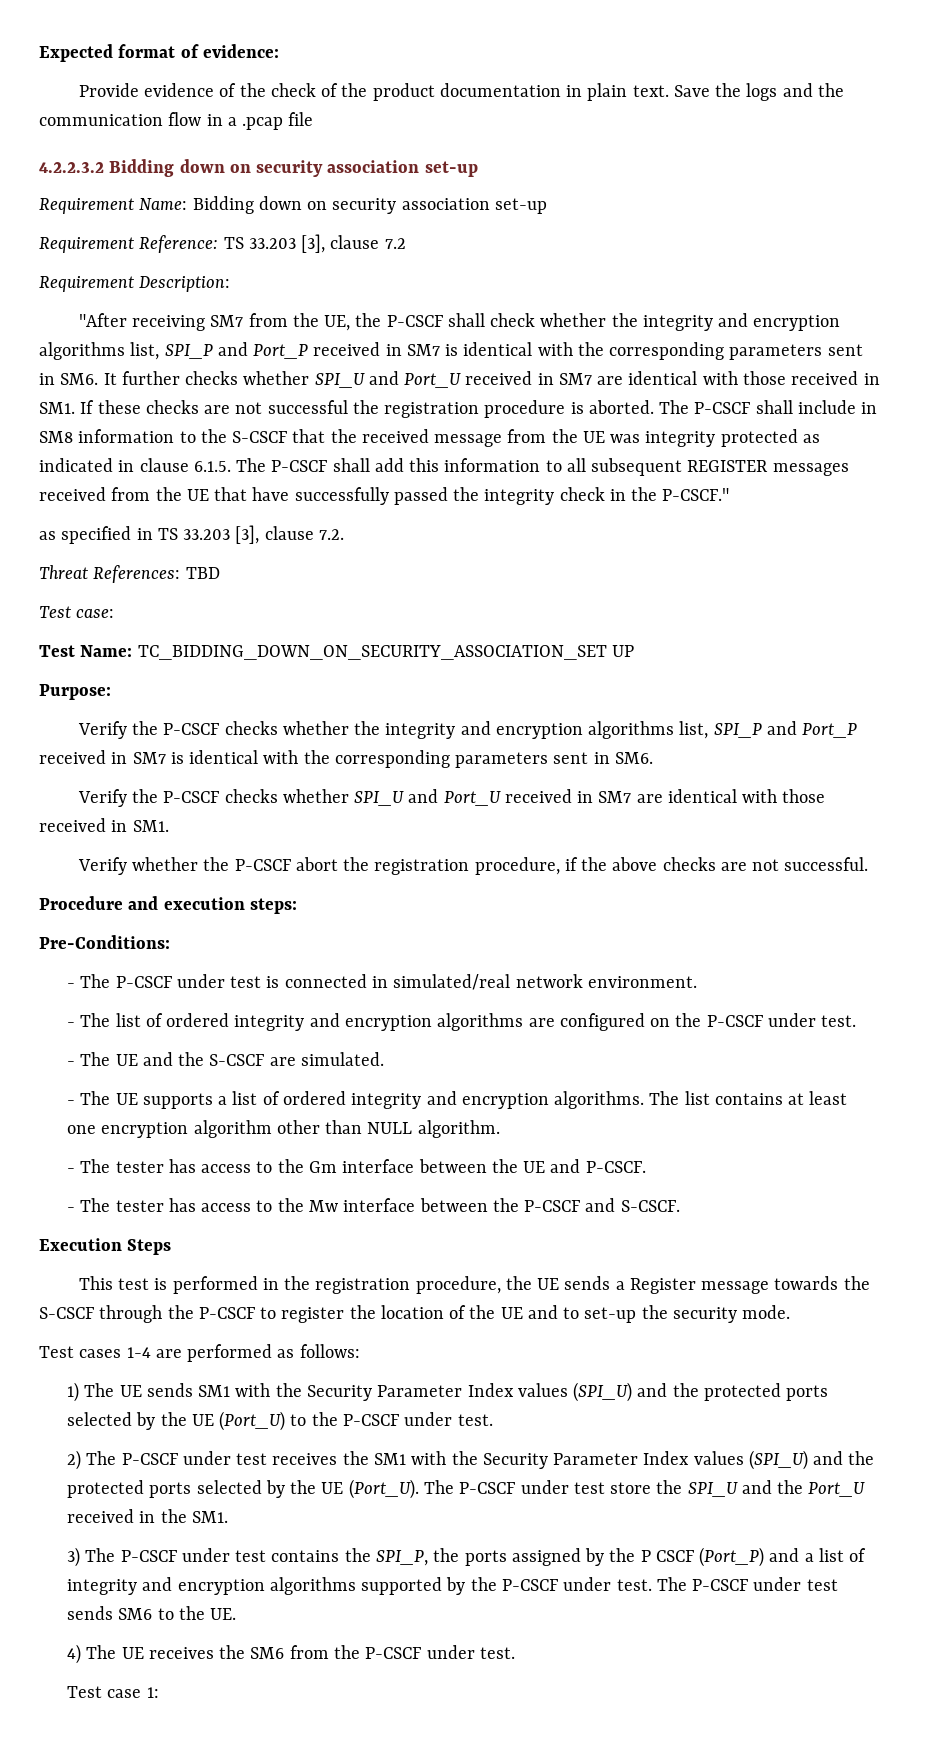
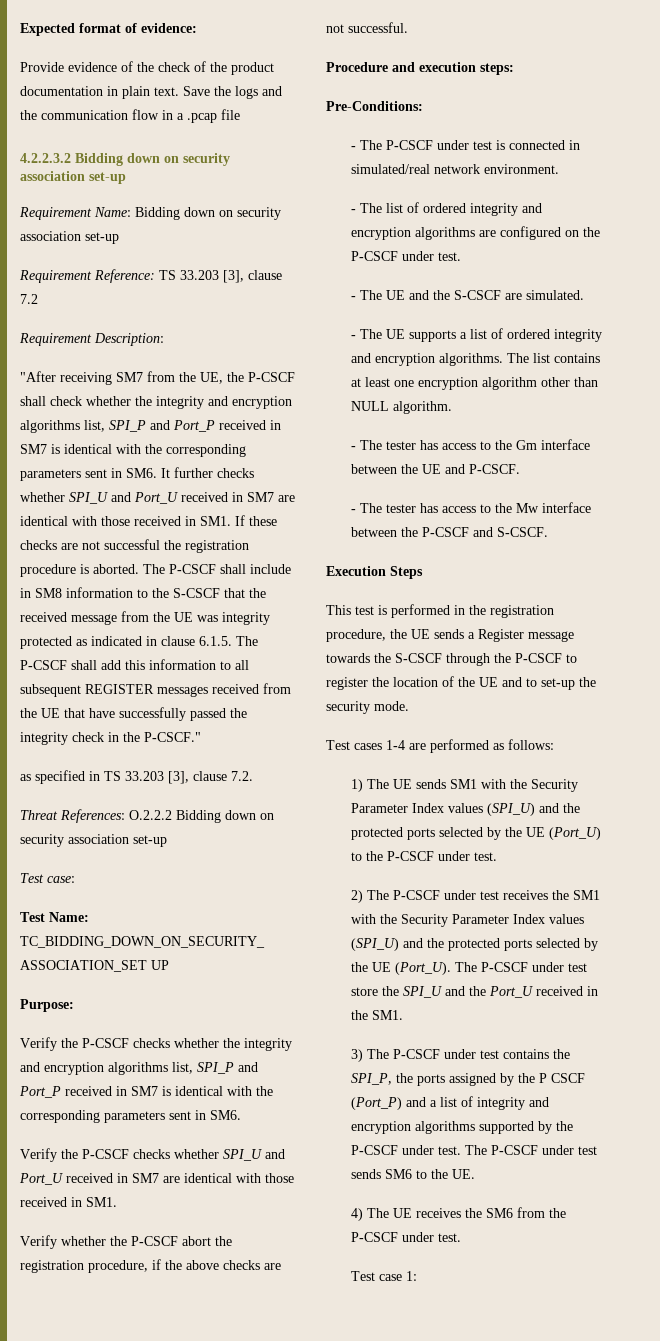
[185,567,220,579] TBD -> [129,810,274,823] [20,834,167,847] O.2.2.2 Bidding down on security association set-up

